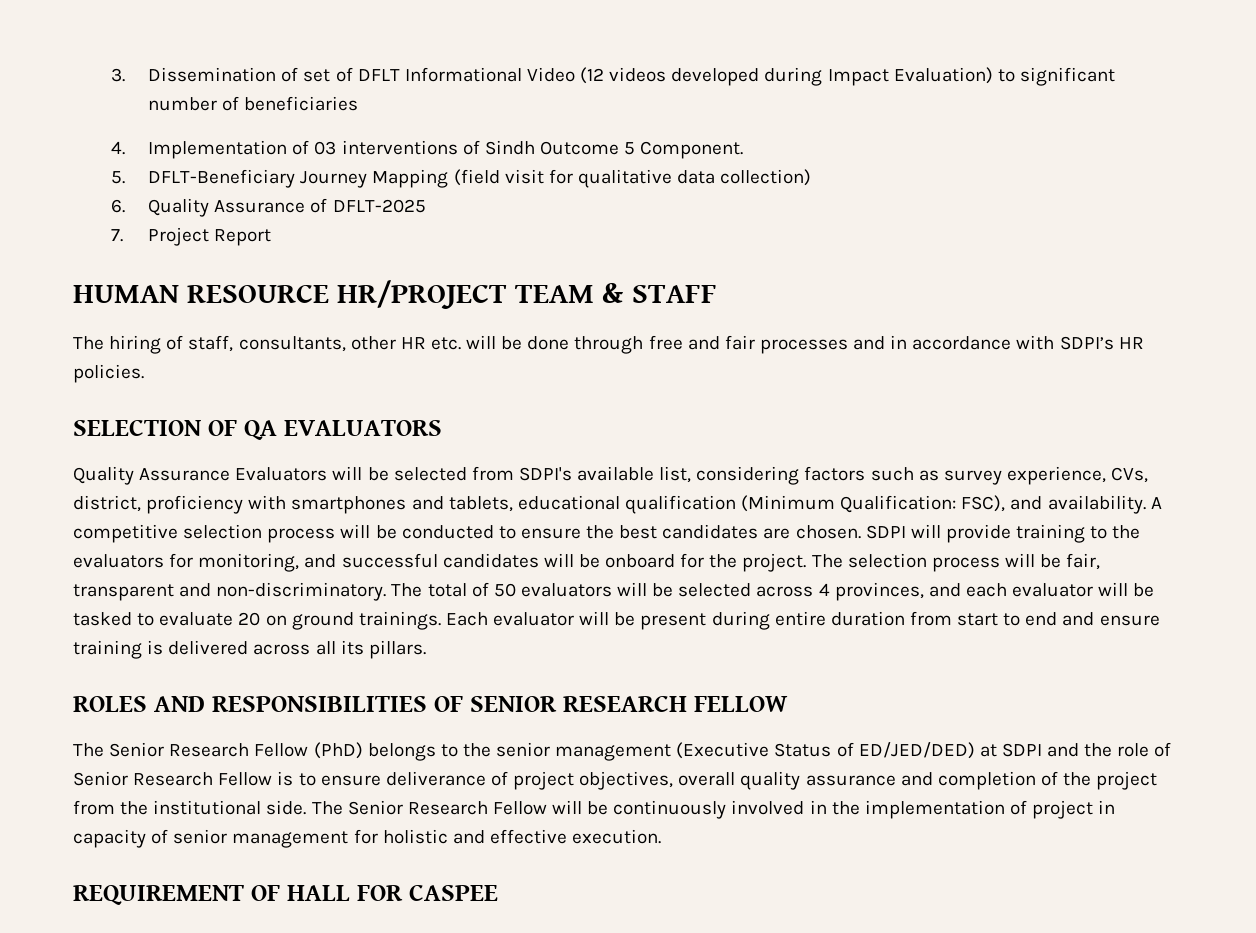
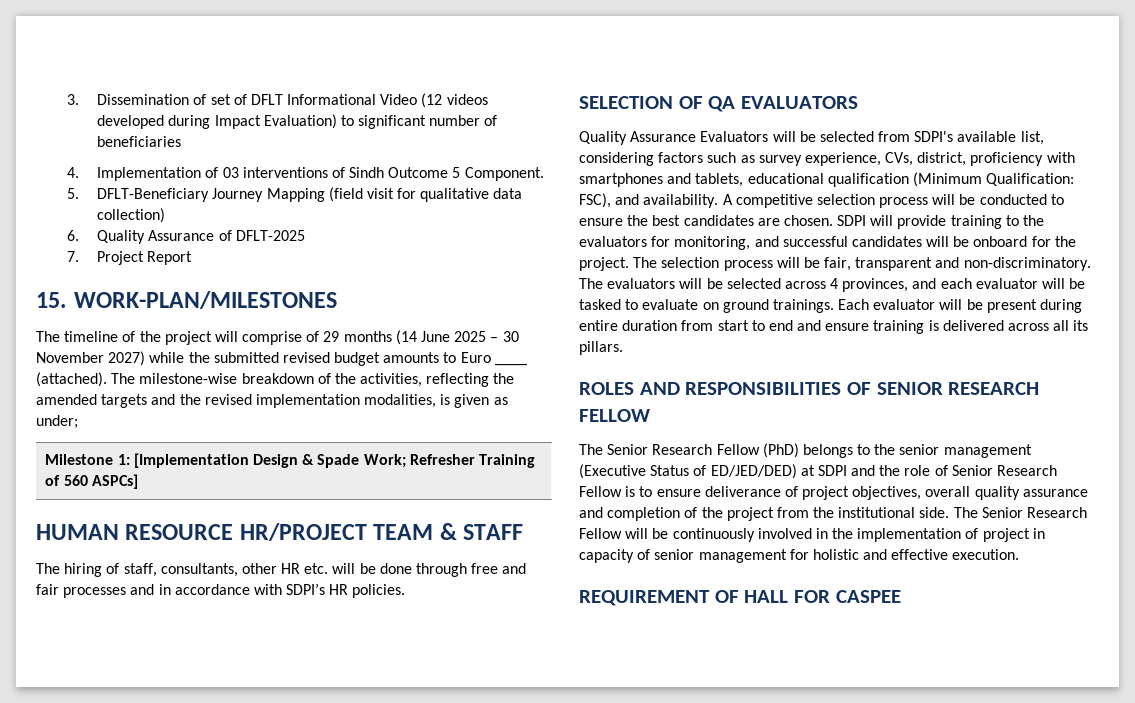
(272, 237) none -> [36,291,337,309] [36,330,519,345] [36,351,491,366] [494,363,527,366] [36,372,515,387] [36,394,508,408] [36,415,78,429] [45,453,535,468] [45,474,138,489] // 15. WORK-PLAN/MILESTONES // The timeline of the project will comprise of 29 months (14 June 2025 – 30 November 2027) while the submitted revised budget amounts to Euro ____ (attached). The milestone-wise breakdown of the activities, reflecting the amended targets and the revised implementation modalities, is given as under; // Milestone 1: [Implementation Design & Spade Work; Refresher Training of 560 ASPCs]
[427,582,516,597] total of 50 -> (603, 283) none
[238,612,261,626] 20 -> (699, 304) none

